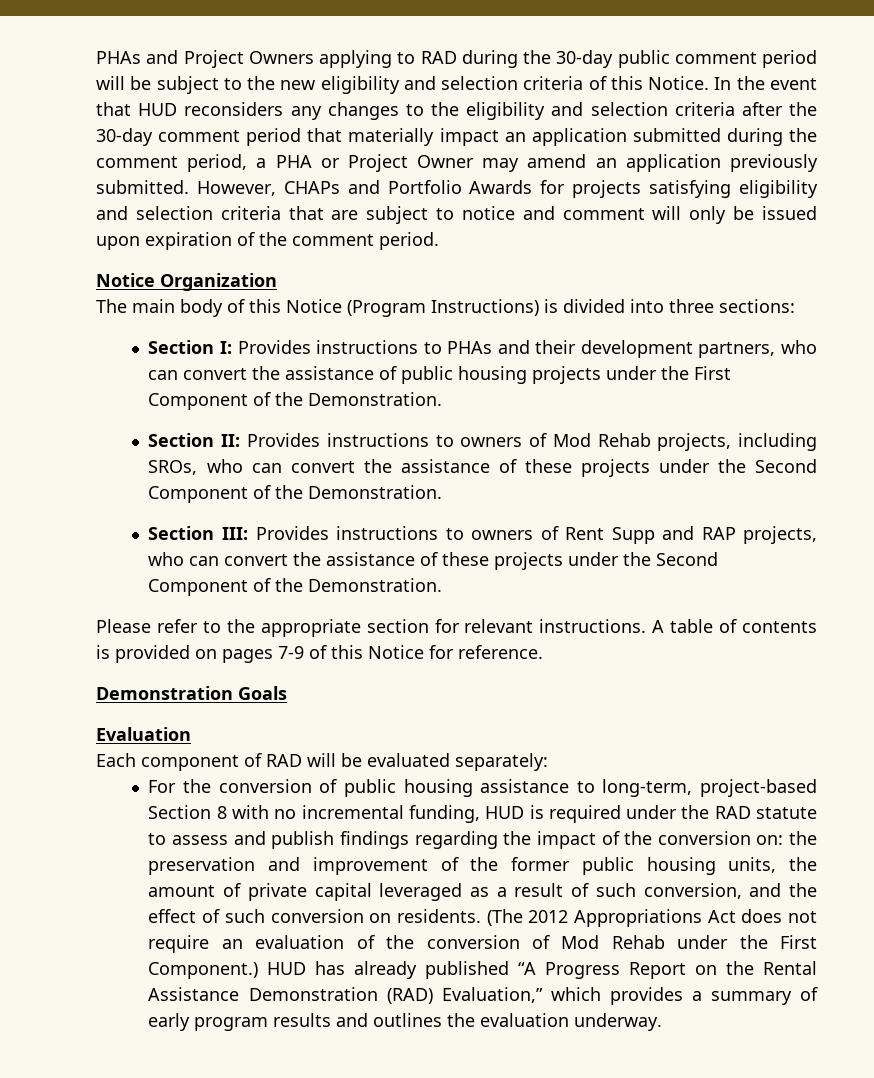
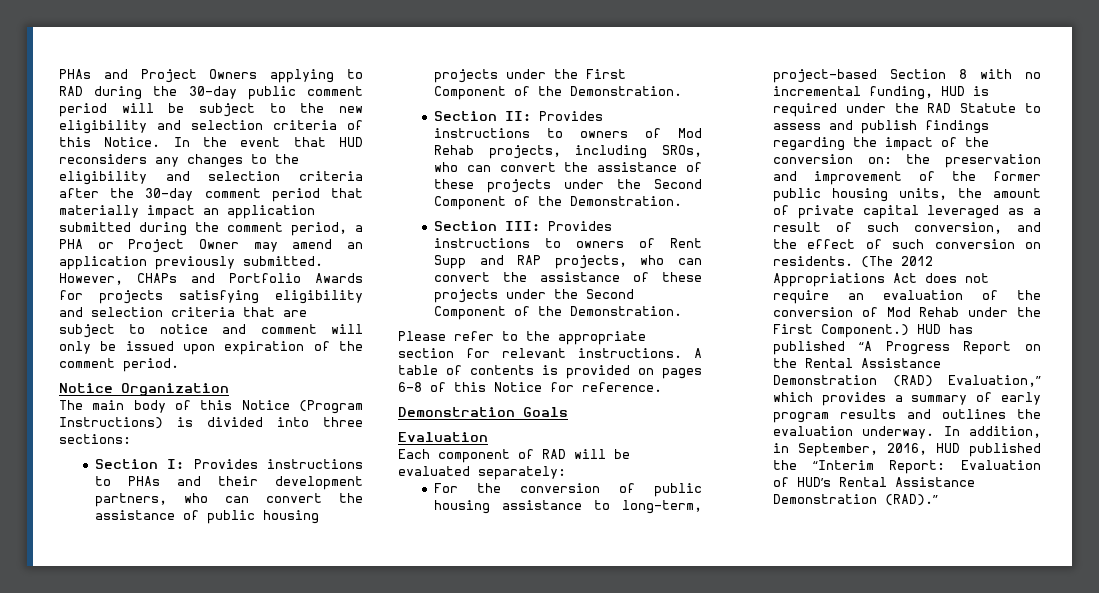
[278,646,304,659] 7-9 -> [398,382,422,392] 6-8
[756,807,818,819] statute -> [960,103,1017,113] Statute
[354,961,418,979] already -> (974, 329) none
(663, 1022) none -> [943,426,1041,438] [773,443,1041,457] [773,460,1041,474] [773,477,976,487] [773,494,939,506] In addition, in September, 2016, HUD published the “Interim Report: Evaluation of HUD’s Rental Assistance Demonstration (RAD).”

